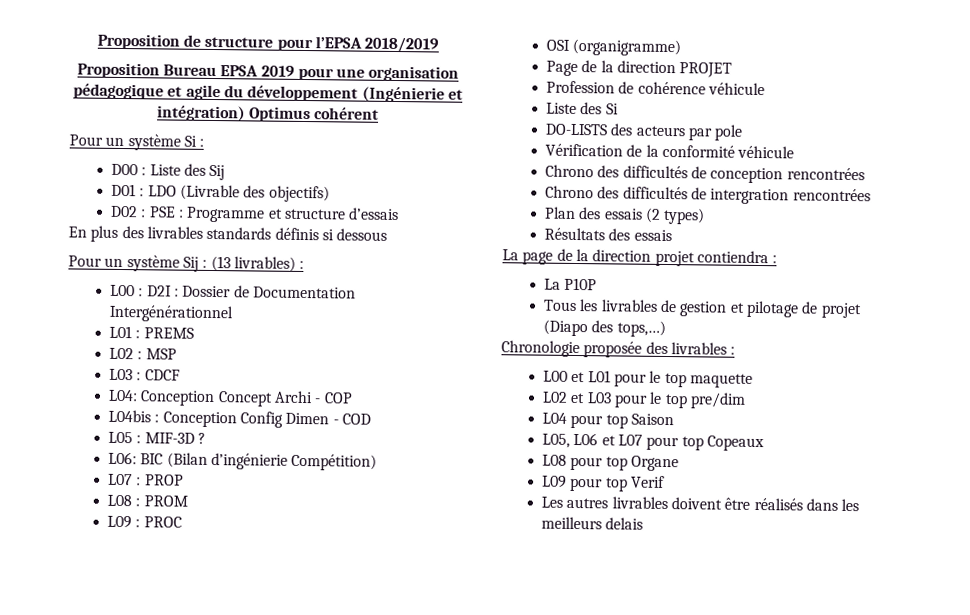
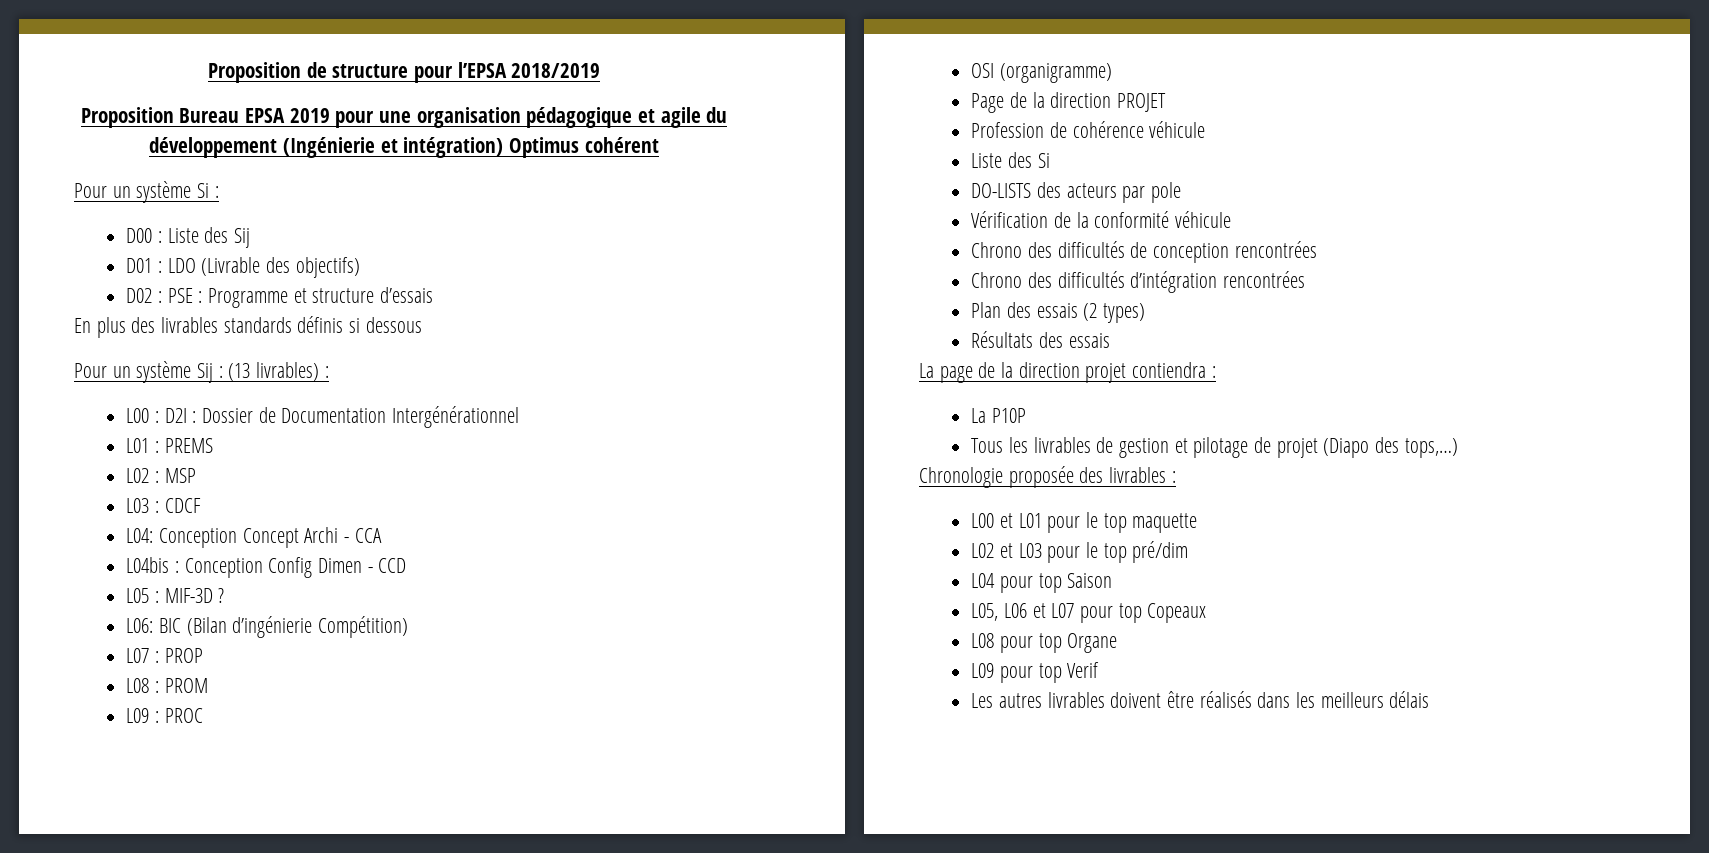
[323,392,353,404] COP -> [354,528,382,543] CCA
[341,413,371,425] COD -> [378,558,407,573] CCD
[690,187,790,205] de intergration -> [1130,271,1218,293] d’intégration
[689,392,746,409] pre/dim -> [1132,541,1189,563] pré/dim
[605,517,644,530] delais -> [1389,691,1430,708] délais

